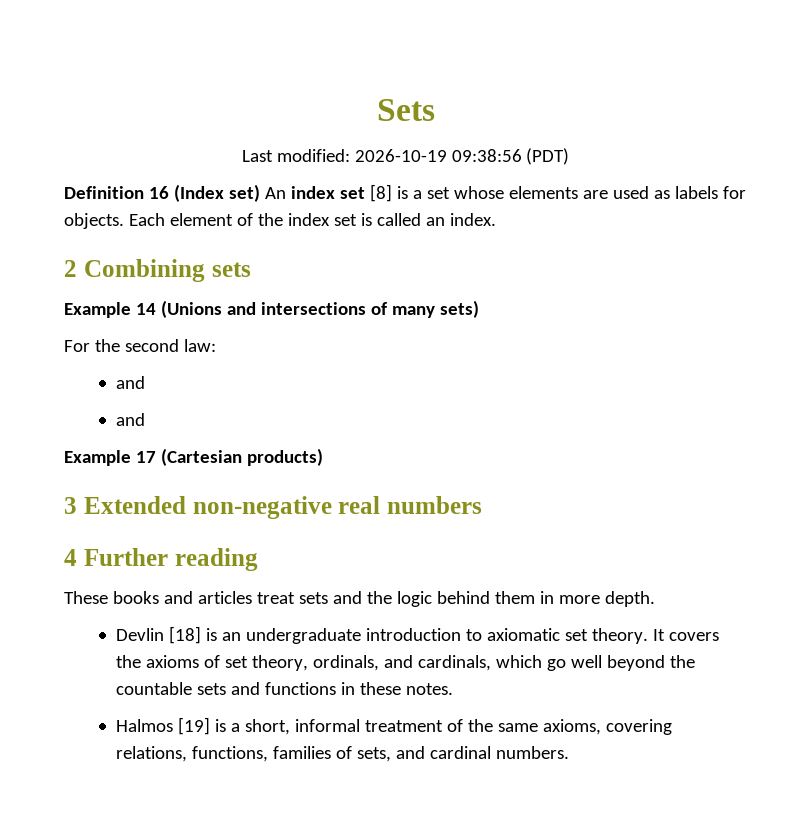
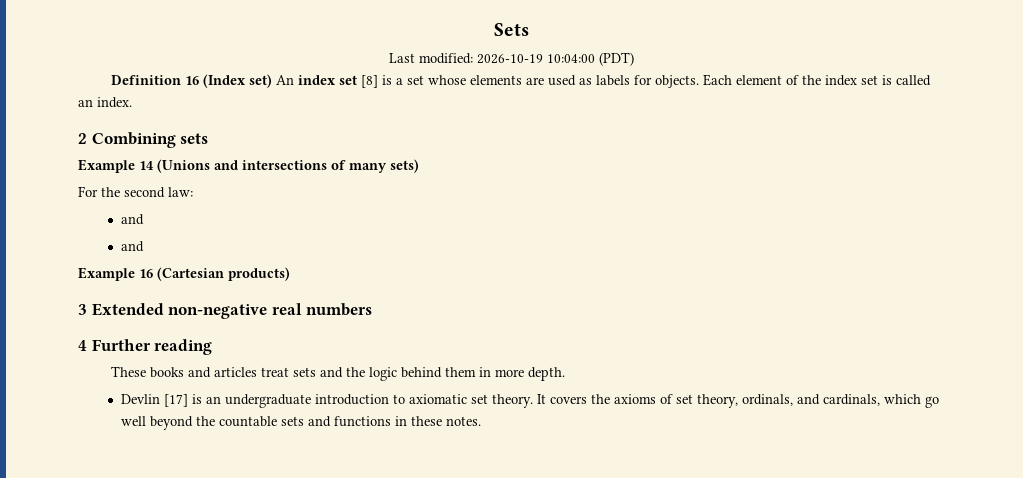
[451,149,522,162] 09:38:56 -> [547,54,595,63] 10:04:00
[135,451,156,463] 17 -> [139,269,153,278] 16
[168,626,201,644] [18] -> [163,394,188,407] [17]
[115,717,672,735] [115,746,569,762] // Halmos [19] is a short, informal treatment of the same axioms, covering relations, functions, families of sets, and cardinal numbers. -> (481, 421) none

